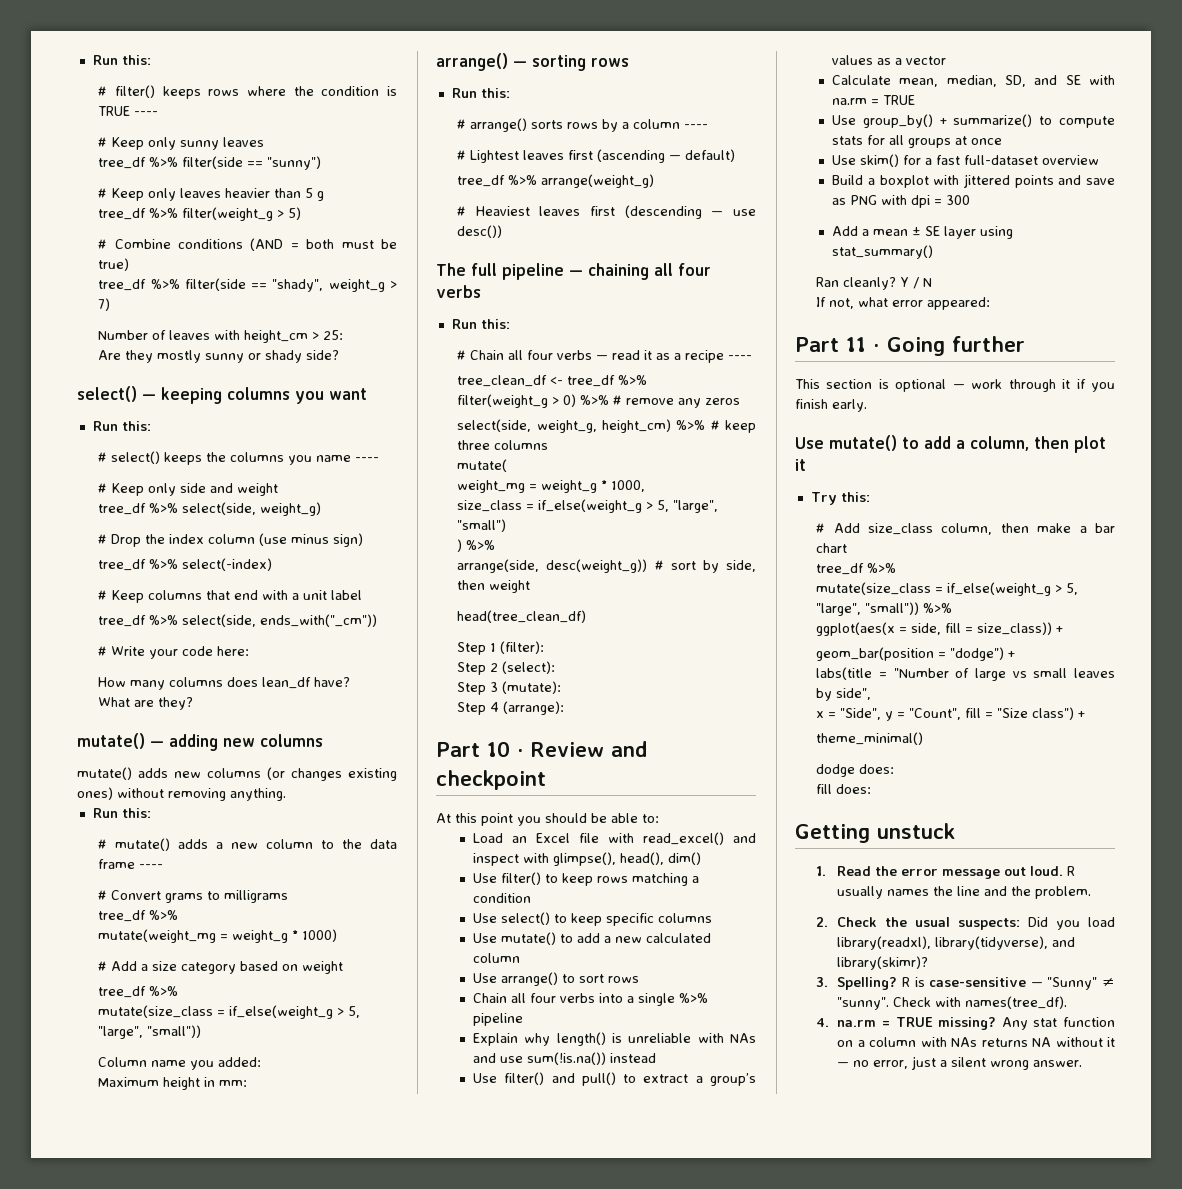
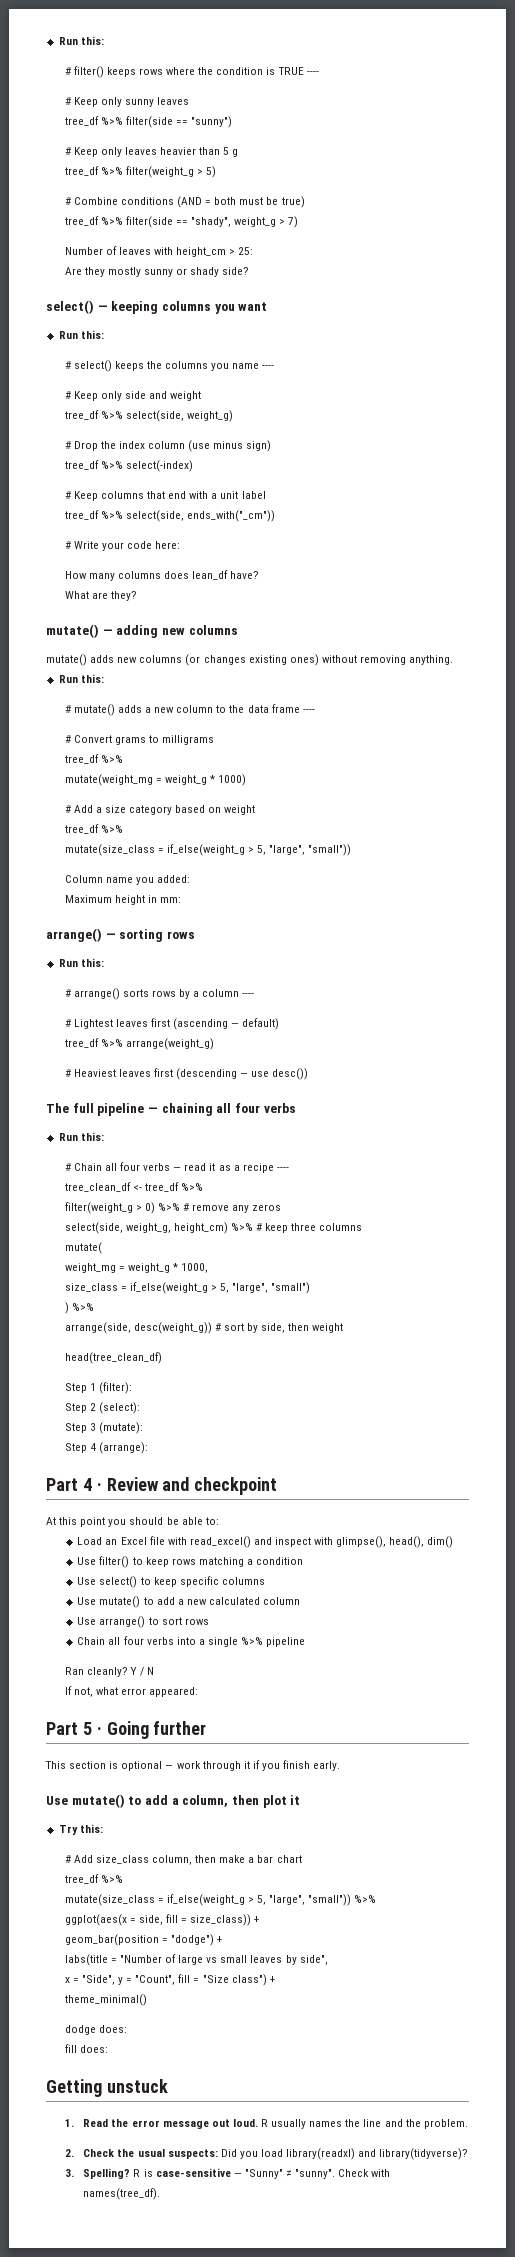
[487,741,510,757] 10 -> [82,1478,92,1491] 4
[473,1032,756,1046] [473,1052,657,1065] [473,1072,756,1086] [832,55,947,65] [832,75,1115,87] [832,95,916,105] [832,114,1115,128] [832,135,1003,148] [832,154,1100,167] [832,174,1115,188] [832,195,971,208] [832,226,1014,239] [832,245,934,259] // Explain why length() is unreliable with NAs and use sum(!is.na()) instead // Use filter() and pull() to extract a group’s values as a vector // Calculate mean, median, SD, and SE with na.rm = TRUE // Use group_by() + summarize() to compute stats for all groups at once // Use skim() for a fast full-dataset overview // Build a boxplot with jittered points and save as PNG with dpi = 300 // Add a mean ± SE layer using stat_summary() -> (306, 1642) none
[846,337,866,352] 11 -> [82,1722,92,1735] 5
[837,936,1076,950] [837,956,929,970] library(readxl), library(tidyverse), and library(skimr)? -> [286,2148,469,2160] library(readxl) and library(tidyverse)?
[816,1017,1115,1030] [837,1037,1115,1047] [837,1056,1083,1070] // 4. na.rm = TRUE missing? Any stat function on a column with NAs returns NA without it — no error, just a silent wrong answer. -> (161, 2194) none

